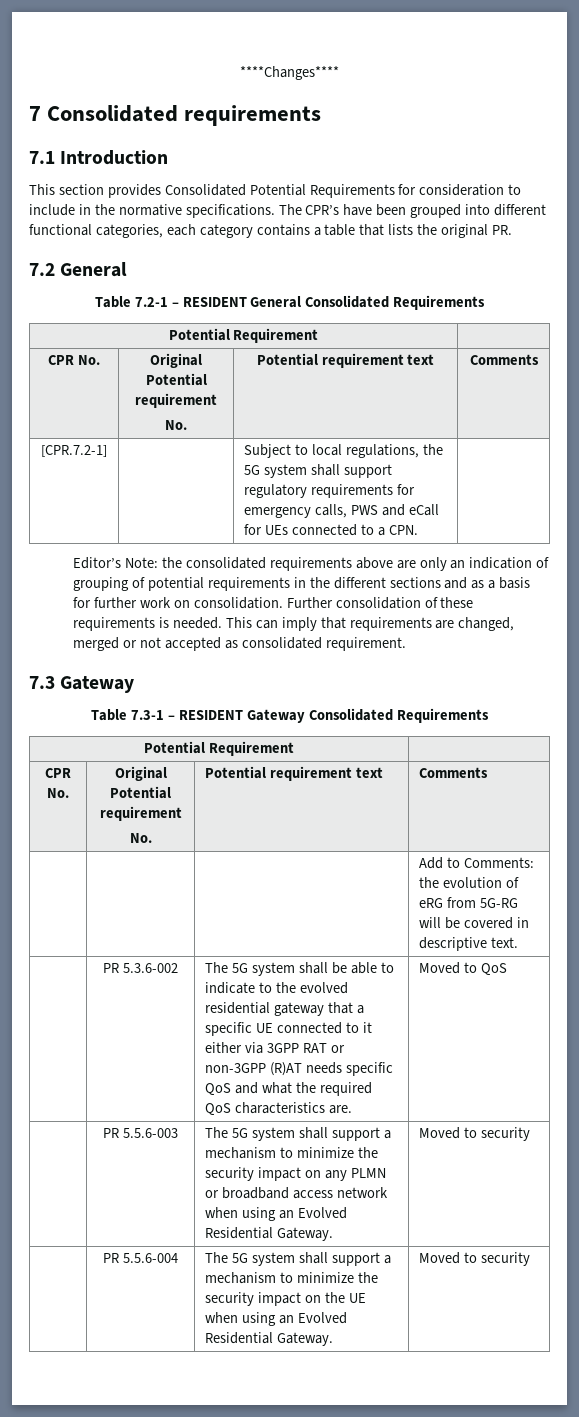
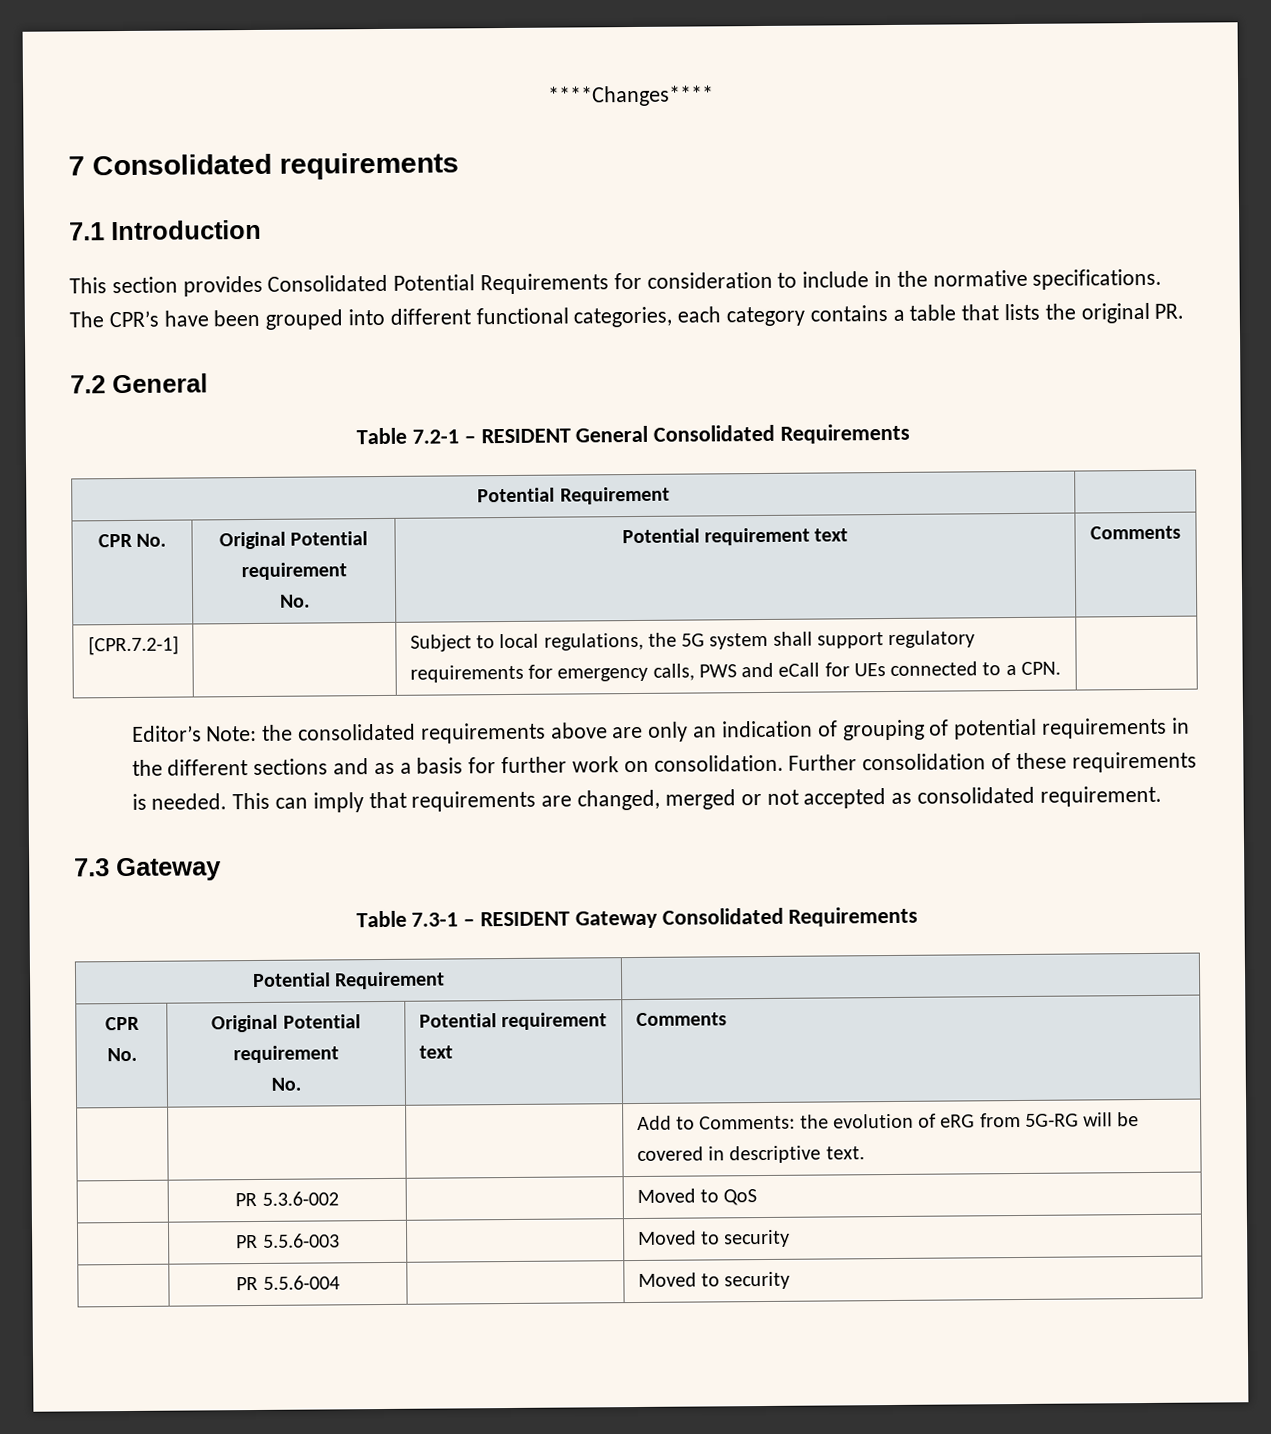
[205,962,394,976] [205,982,348,994] [205,1002,364,1016] [205,1022,372,1036] [205,1042,345,1054] [205,1062,393,1076] [205,1082,372,1096] [205,1102,353,1116] The 5G system shall be able to indicate to the evolved residential gateway that a specific UE connected to it either via 3GPP RAT or non-3GPP (R)AT needs specific QoS and what the required QoS characteristics are. -> (339, 1198) none
[205,1127,391,1141] [205,1147,378,1159] [205,1167,386,1181] [205,1187,388,1199] [205,1207,347,1221] [205,1227,334,1241] The 5G system shall support a mechanism to minimize the security impact on any PLMN or broadband access network when using an Evolved Residential Gateway. -> (340, 1240) none
[205,1252,391,1266] [205,1272,378,1284] [205,1292,366,1306] [205,1312,347,1326] [205,1332,334,1346] The 5G system shall support a mechanism to minimize the security impact on the UE when using an Evolved Residential Gateway. -> (340, 1282) none

